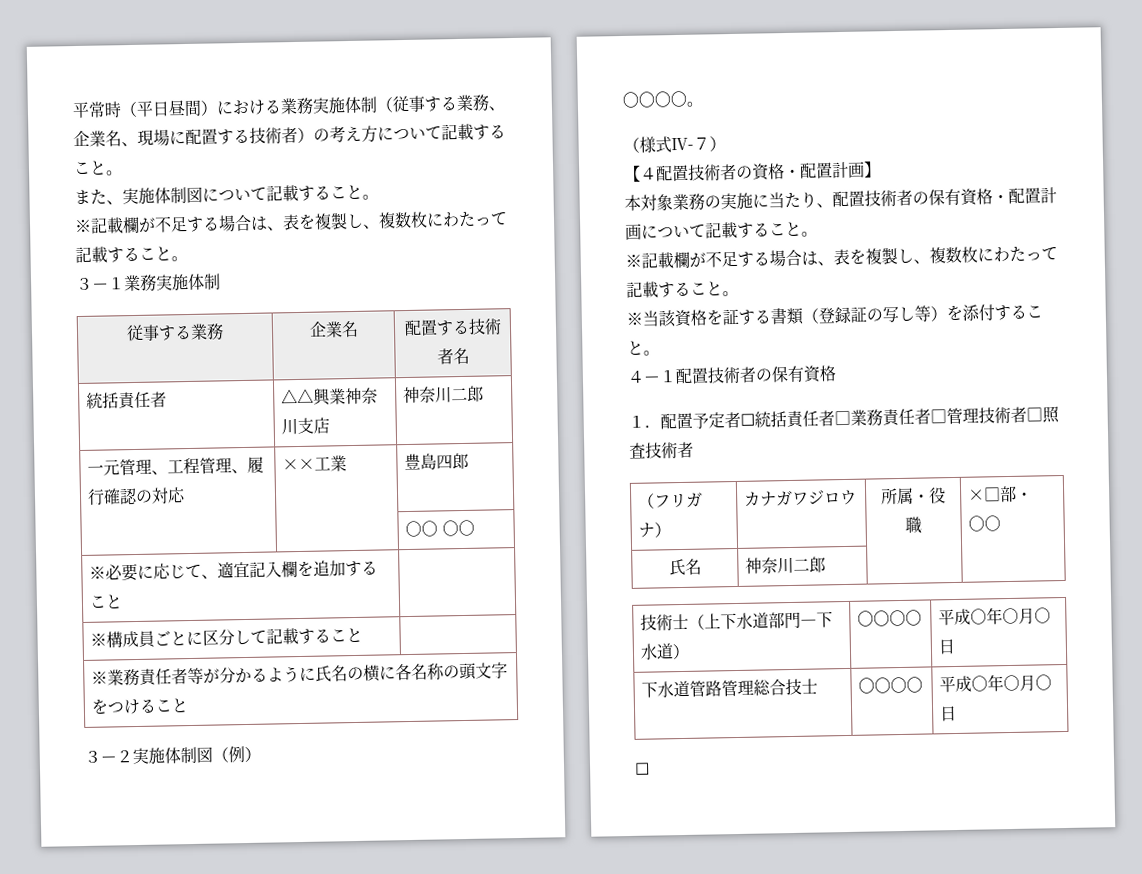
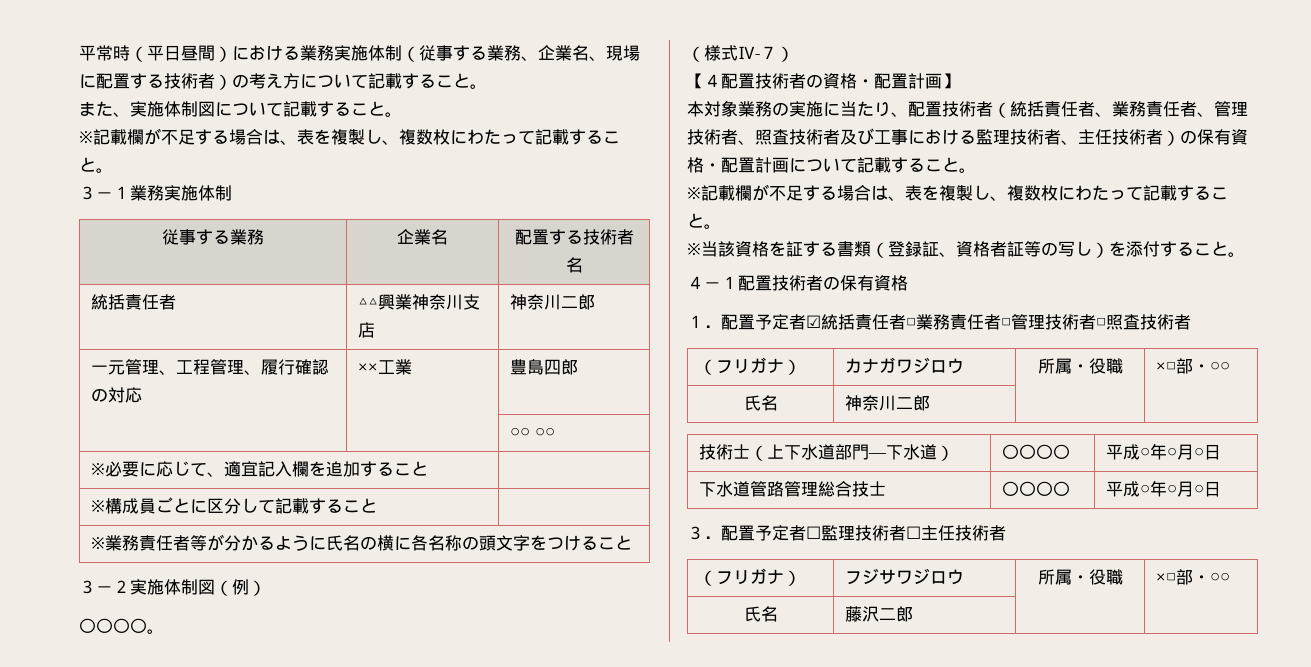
(913, 197) none -> [993,101,1248,118] [687,128,1180,146] （統括責任者、業務責任者、管理技術者、照査技術者及び工事における監理技術者、主任技術者）
[866,305,931,323] の写し等 -> [939,241,1092,257] 、資格者証等の写し
[740,413,755,426] ☐ -> [806,315,821,328] ☑
[634,762,650,775] ☐ -> [687,525,1006,541] [699,568,802,586] [845,568,965,585] [1037,569,1123,585] [1156,569,1231,585] [743,606,778,622] [845,606,914,622] ３．配置予定者☐監理技術者☐主任技術者 // （フリガナ） | フジサワジロウ | 所属・役職 | ×□部・○○ // 氏名 | 藤沢二郎 | |

